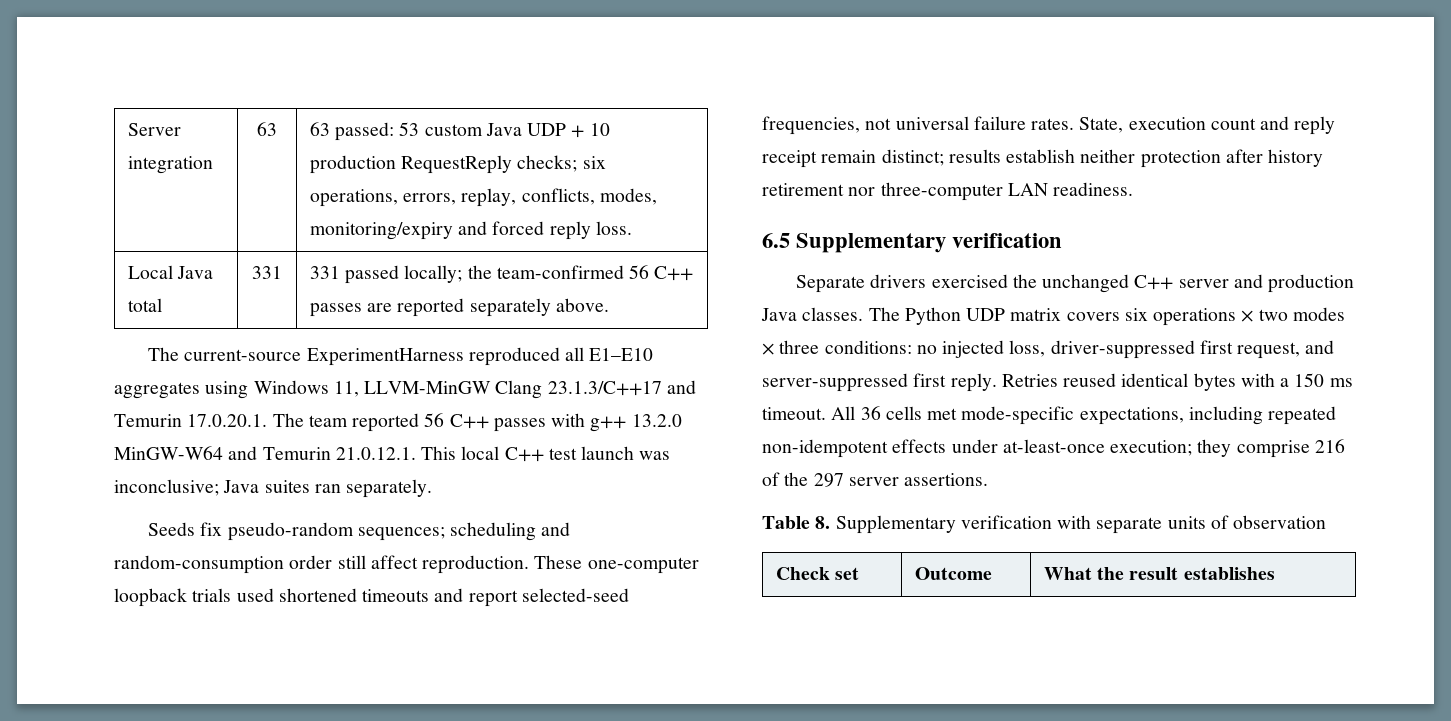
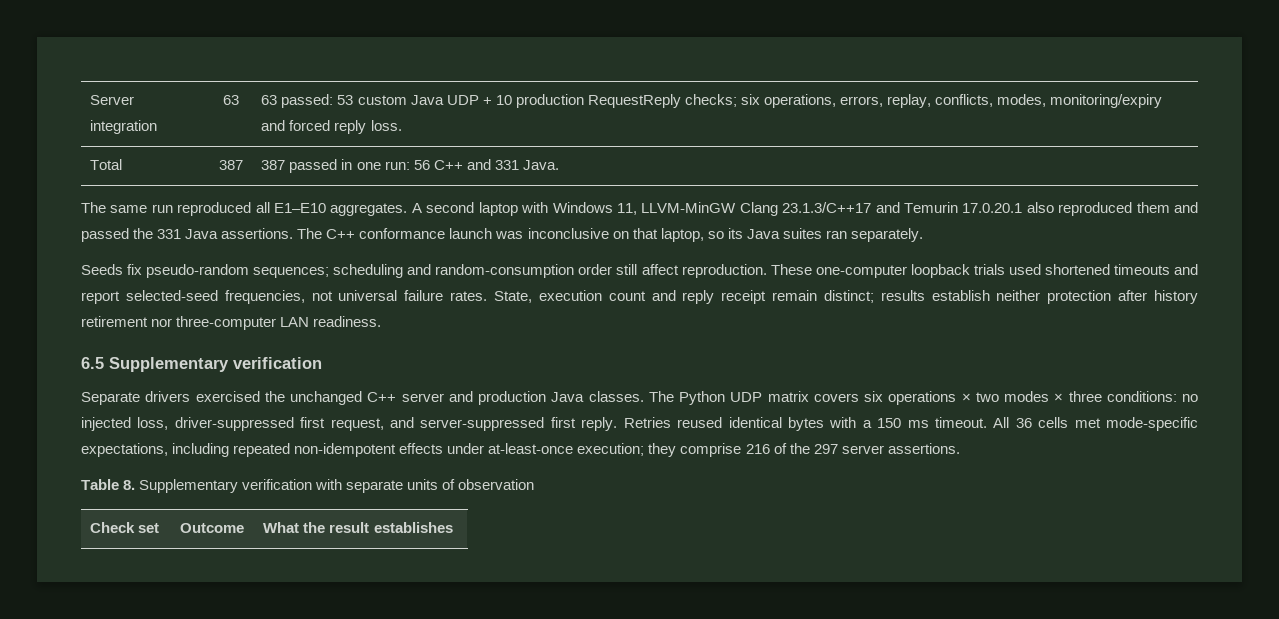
[127,265,214,279] [127,298,162,312] [252,266,282,279] [309,265,694,284] [309,298,609,317] [148,347,464,366] Local Java total | 331 | 331 passed locally; the team-confirmed 56 C++ passes are reported separately above. // The current-source ExperimentHarness -> [90,159,123,170] [219,160,243,170] [261,159,559,173] [81,202,173,213] Total | 387 | 387 passed in one run: 56 C++ and 331 Java. // The same run
[114,381,249,399] aggregates using -> [330,202,549,216] aggregates. A second laptop with
[187,413,682,432] [114,446,671,462] [114,479,219,496] 17.0.20.1. The team reported 56 C++ passes with g++ 13.2.0 MinGW-W64 and Temurin 21.0.12.1. This local C++ test launch was inconclusive; -> [962,202,1198,216] [81,228,743,242] 17.0.20.1 also reproduced them and passed the 331 Java assertions. The C++ conformance launch was inconclusive on that laptop, so its

